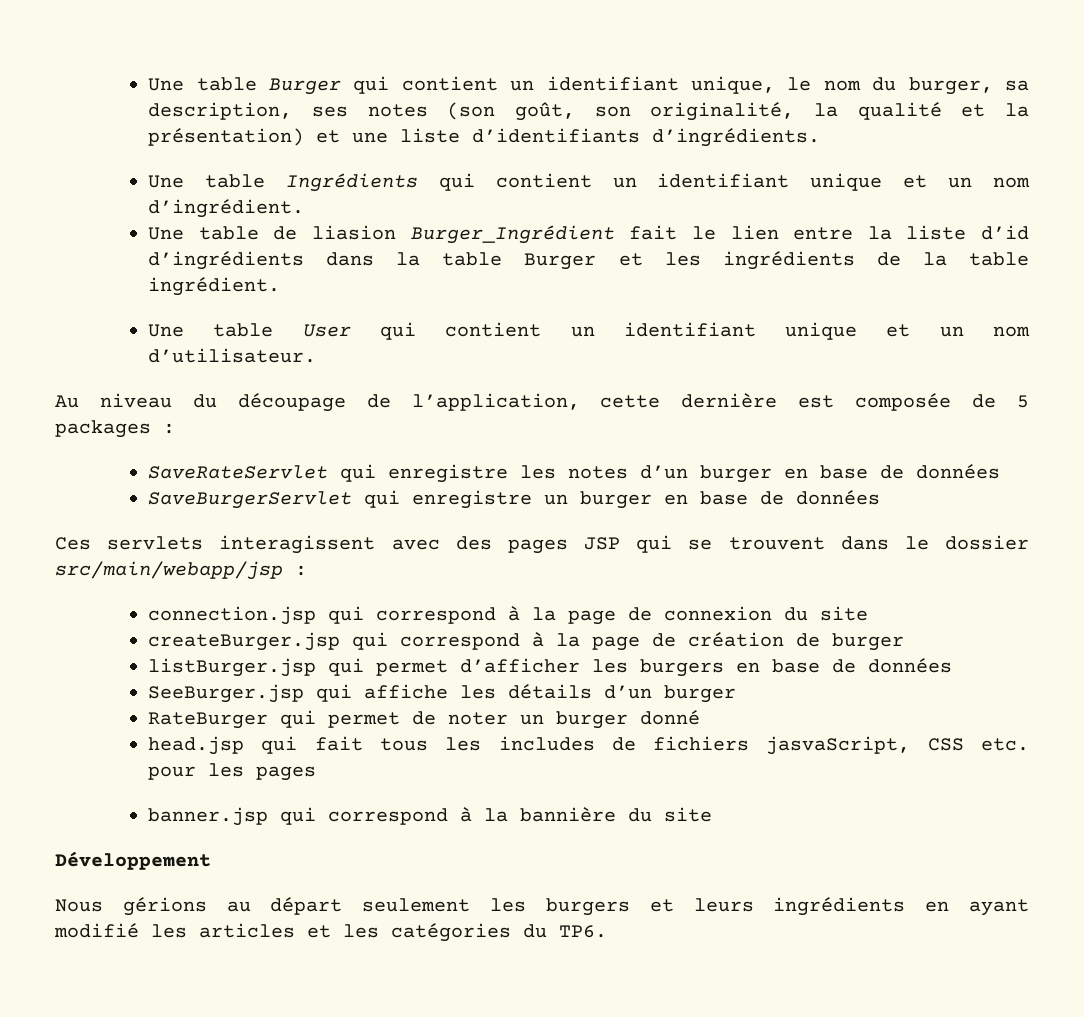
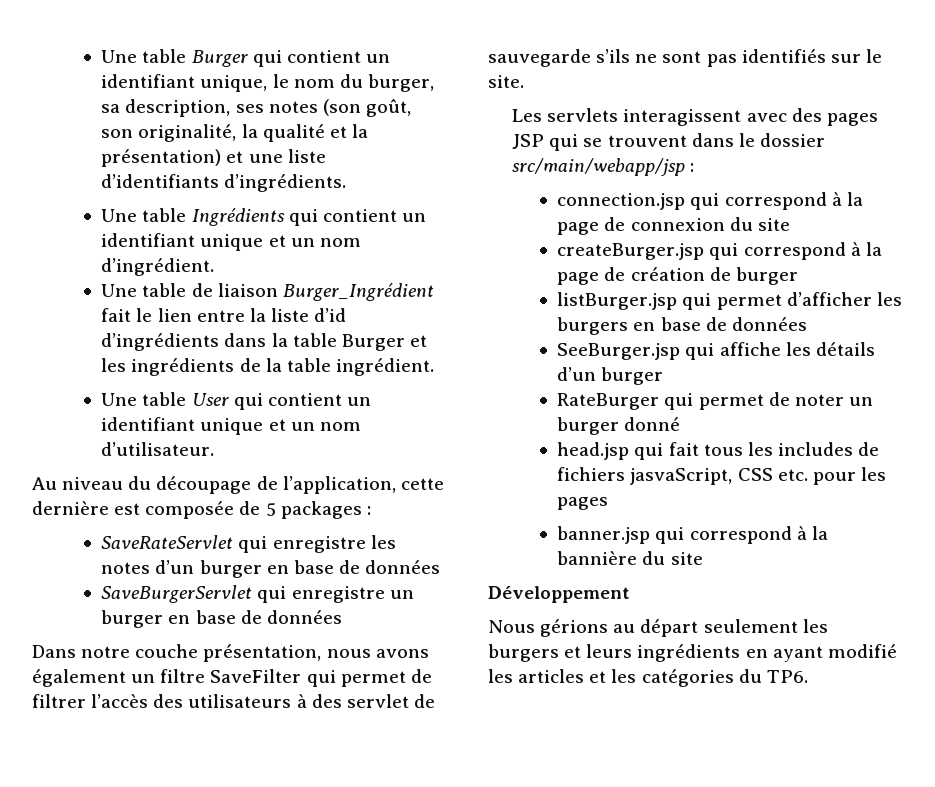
[312,225,397,240] liasion -> [217,283,278,297] liaison
[55,537,91,550] Ces -> [32,644,429,662] [32,669,432,687] [32,694,435,708] [488,49,882,67] [488,75,524,88] [512,109,543,122] Dans notre couche présentation, nous avons également un filtre SaveFilter qui permet de filtrer l’accès des utilisateurs à des servlet de sauvegarde s’ils ne sont pas identifiés sur le site. // Les

